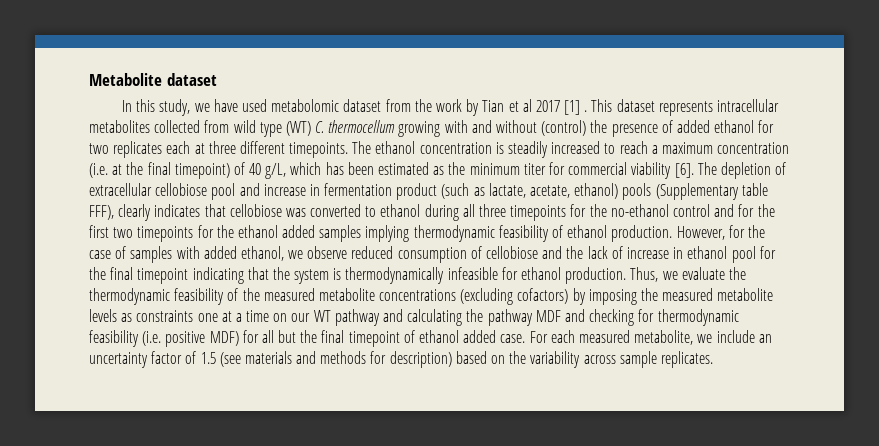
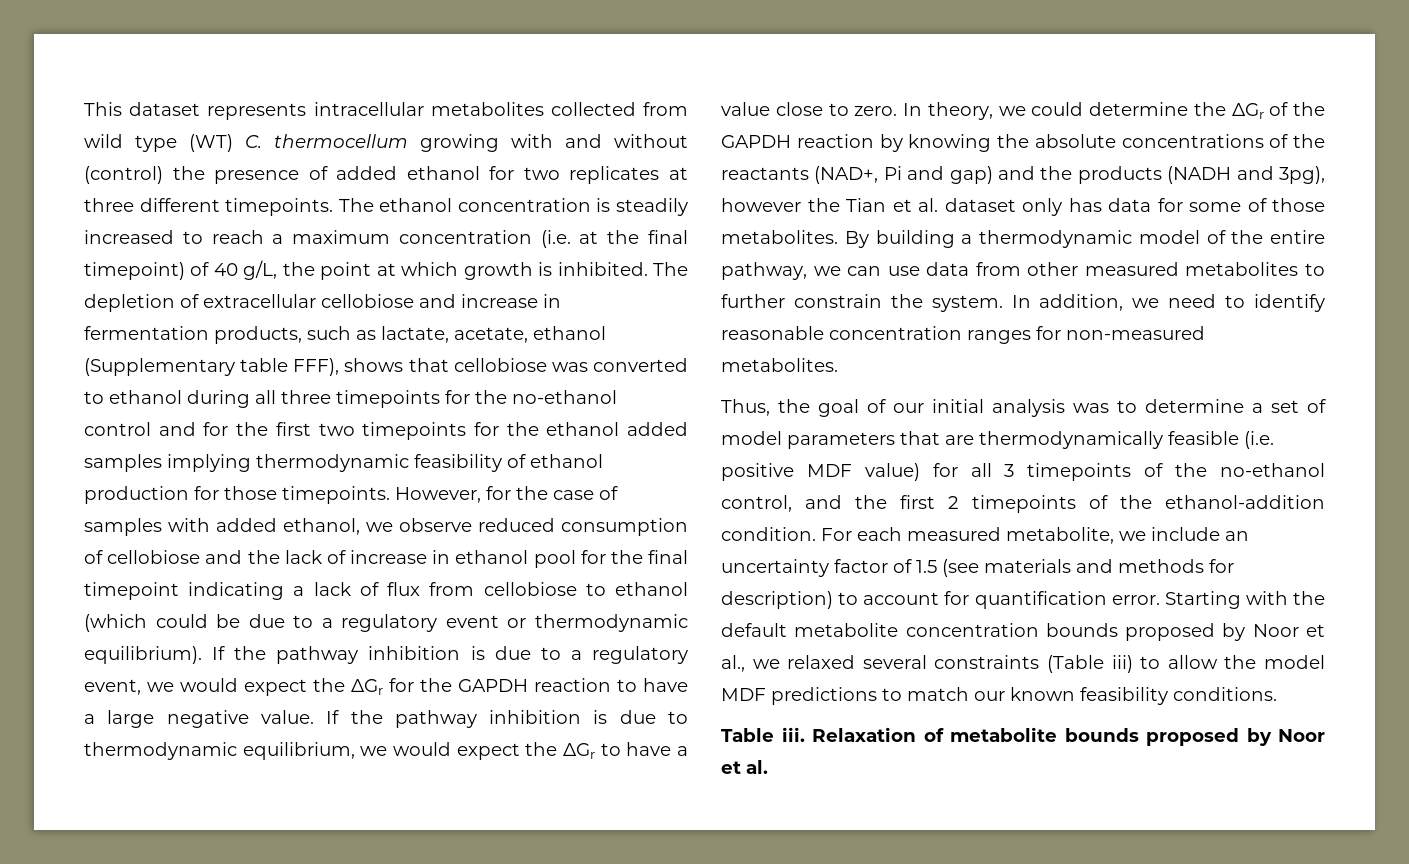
[89,73,217,86] [122,99,588,116] Metabolite dataset // In this study, we have used metabolomic dataset from the work by Tian et al 2017 [1] . -> (84, 109) none
[166,141,191,154] each -> (660, 175) none
[290,162,694,179] which has been estimated as the minimum titer for commercial viability [6]. -> [282,262,648,280] the point at which growth is inhibited.
[211,183,236,200] pool -> (414, 301) none
[396,183,470,200] product (such -> [214,326,351,344] products, such
[574,183,652,200] ethanol) pools -> [533,326,606,340] ethanol
[118,204,201,221] clearly indicates -> [344,358,404,372] shows
[611,225,673,242] production. -> [84,486,390,504] production for those timepoints.
[247,267,746,284] [89,288,774,305] [89,309,739,326] [89,330,526,347] that the system is thermodynamically infeasible for ethanol production. Thus, we evaluate the thermodynamic feasibility of the measured metabolite concentrations (excluding cofactors) by imposing the measured metabolite levels as constraints one at a time on our WT pathway and calculating the pathway MDF and checking for thermodynamic feasibility (i.e. positive MDF) for all but the final timepoint of ethanol added case. -> [293,582,688,596] [84,614,688,632] [84,646,688,664] [84,678,688,696] [84,710,688,728] [84,742,688,760] [721,102,1325,120] [721,134,1325,152] [721,166,1325,184] [721,198,1325,216] [721,230,1325,248] [721,262,1325,280] [721,294,1325,312] [721,326,1205,344] [721,358,838,372] [721,399,1326,417] [721,431,1274,449] [721,463,1325,481] [721,495,1325,513] [721,527,816,541] a lack of flux from cellobiose to ethanol (which could be due to a regulatory event or thermodynamic equilibrium). If the pathway inhibition is due to a regulatory event, we would expect the ∆Gr for the GAPDH reaction to have a large negative value. If the pathway inhibition is due to thermodynamic equilibrium, we would expect the ∆Gr to have a value close to zero. In theory, we could determine the ∆Gr of the GAPDH reaction by knowing the absolute concentrations of the reactants (NAD+, Pi and gap) and the products (NADH and 3pg), however the Tian et al. dataset only has data for some of those metabolites. By building a thermodynamic model of the entire pathway, we can use data from other measured metabolites to further constrain the system. In addition, we need to identify reasonable concentration ranges for non-measured metabolites. // Thus, the goal of our initial analysis was to determine a set of model parameters that are thermodynamically feasible (i.e. positive MDF value) for all 3 timepoints of the no-ethanol control, and the first 2 timepoints of the ethanol-addition condition.
[455,351,713,368] based on the variability across sample replicates. -> [838,591,1325,609] [721,623,1325,641] [721,655,1325,673] [721,687,1277,705] [721,727,1325,746] [721,760,768,774] to account for quantification error. Starting with the default metabolite concentration bounds proposed by Noor et al., we relaxed several constraints (Table iii) to allow the model MDF predictions to match our known feasibility conditions. // Table iii. Relaxation of metabolite bounds proposed by Noor et al.

